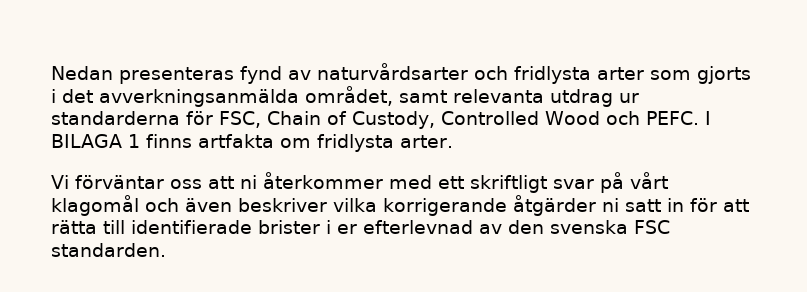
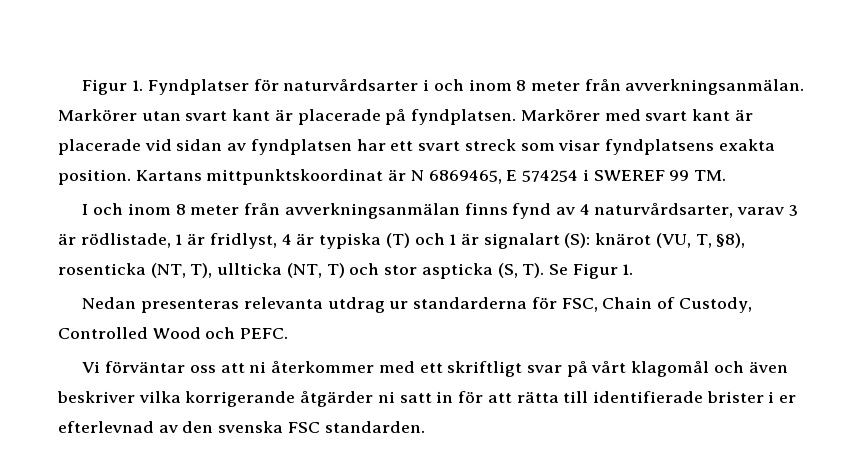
[51,63,751,84] [51,86,447,107] Nedan presenteras fynd av naturvårdsarter och fridlysta arter som gjorts i det avverkningsanmälda området, samt -> [82,79,805,95] [58,109,753,125] [58,139,775,155] [58,169,726,185] [82,203,798,219] [58,233,746,249] [58,263,634,279] [82,297,240,313] Figur 1. Fyndplatser för naturvårdsarter i och inom 8 meter från avverkningsanmälan. Markörer utan svart kant är placerade på fyndplatsen. Markörer med svart kant är placerade vid sidan av fyndplatsen har ett svart streck som visar fyndplatsens exakta position. Kartans mittpunktskoordinat är N 6869465, E 574254 i SWEREF 99 TM. // I och inom 8 meter från avverkningsanmälan finns fynd av 4 naturvårdsarter, varav 3 är rödlistade, 1 är fridlyst, 4 är typiska (T) och 1 är signalart (S): knärot (VU, T, §8), rosenticka (NT, T), ullticka (NT, T) och stor aspticka (S, T). Se Figur 1. // Nedan presenteras
[704,111,711,125] [51,134,453,152] I BILAGA 1 finns artfakta om fridlysta arter. -> (289, 333) none

